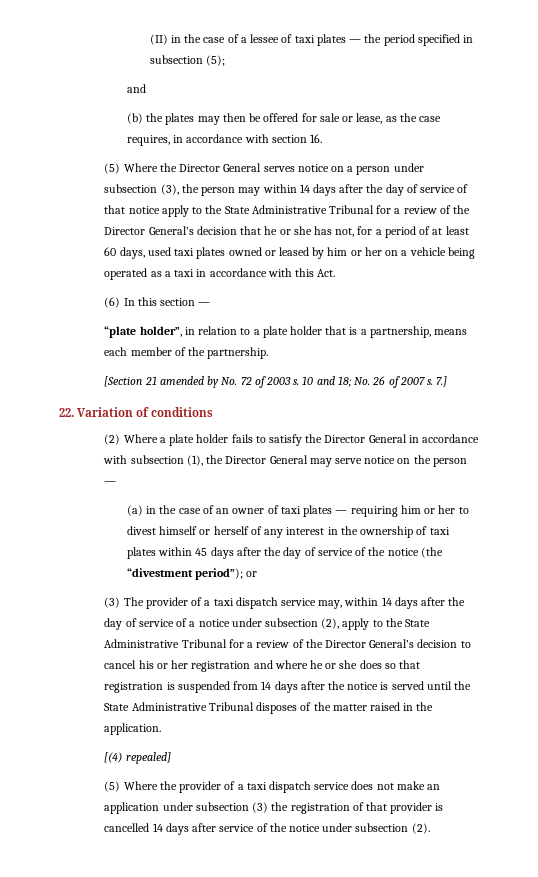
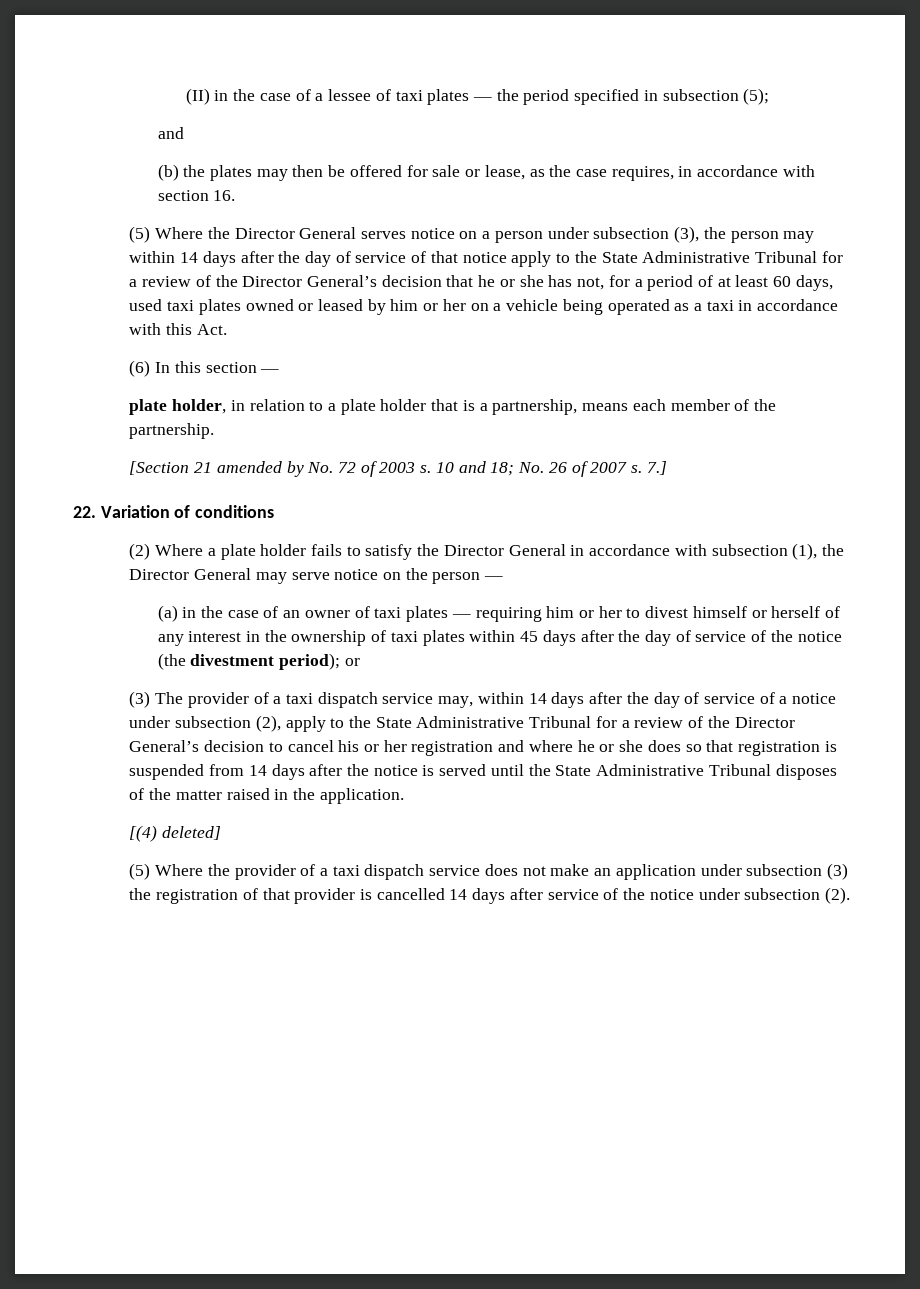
[104,326,182,338] “plate holder”, -> [129,399,227,415] plate holder,
[126,568,244,580] “divestment period”); -> [190,653,341,670] divestment period);
[125,752,171,764] repealed] -> [162,826,222,840] deleted]

